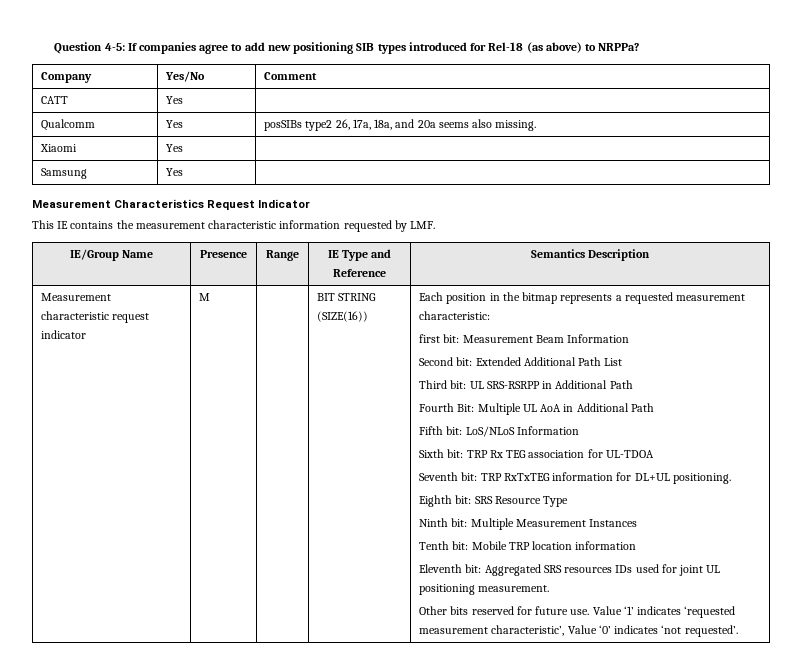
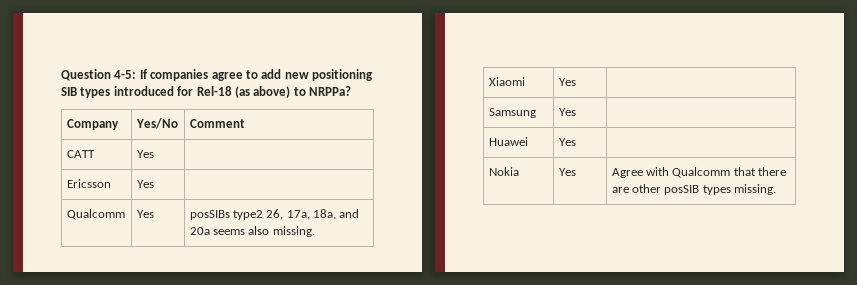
(184, 100) none -> [66,179,111,188] [136,180,154,188] // Ericsson | Yes |
[32,199,311,210] [32,220,436,232] [69,249,154,261] [200,250,247,258] [266,250,299,261] [327,249,392,261] [333,269,386,277] [530,249,651,261] [41,293,112,301] [41,311,150,323] [41,330,87,339] [199,293,211,301] [317,293,377,301] [317,311,369,322] [419,292,746,304] [419,311,491,320] [419,334,630,343] [419,357,623,366] [419,380,633,389] [419,403,654,415] [419,426,579,437] [419,449,654,458] [419,472,731,484] [419,495,569,507] [419,518,638,530] [419,541,637,550] [419,564,721,576] [419,584,550,595] [419,606,736,618] [419,625,738,637] // Measurement Characteristics Request Indicator // This IE contains the measurement characteristic information requested by LMF. // IE/Group Name | Presence | Range | IE Type and Reference | Semantics Description // Measurement characteristic request indicator | M | | BIT STRING (SIZE(16)) | Each position in the bitmap represents a requested measurement characteristic: // first bit: Measurement Beam Information // Second bit: Extended Additional Path List // Third bit: UL SRS-RSRPP in Additional Path // Fourth Bit: Multiple UL AoA in Additional Path // Fifth bit: LoS/NLoS Information // Sixth bit: TRP Rx TEG association for UL-TDOA // Seventh bit: TRP RxTxTEG information for DL+UL positioning. // Eighth bit: SRS Resource Type // Ninth bit: Multiple Measurement Instances // Tenth bit: Mobile TRP location information // Eleventh bit: Aggregated SRS resources IDs used for joint UL positioning measurement. // Other bits reserved for future use. Value ‘1’ indicates ‘requested measurement characteristic’, Value ‘0’ indicates ‘not requested’. -> [488,137,528,146] [558,138,576,146] [488,167,519,176] [558,168,576,176] [611,167,787,178] [611,184,777,195] // Huawei | Yes | // Nokia | Yes | Agree with Qualcomm that there are other posSIB types missing.

